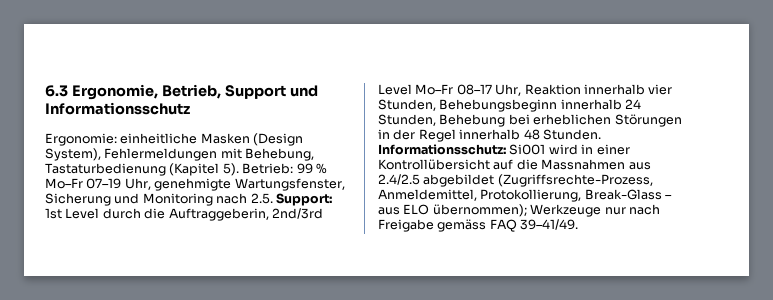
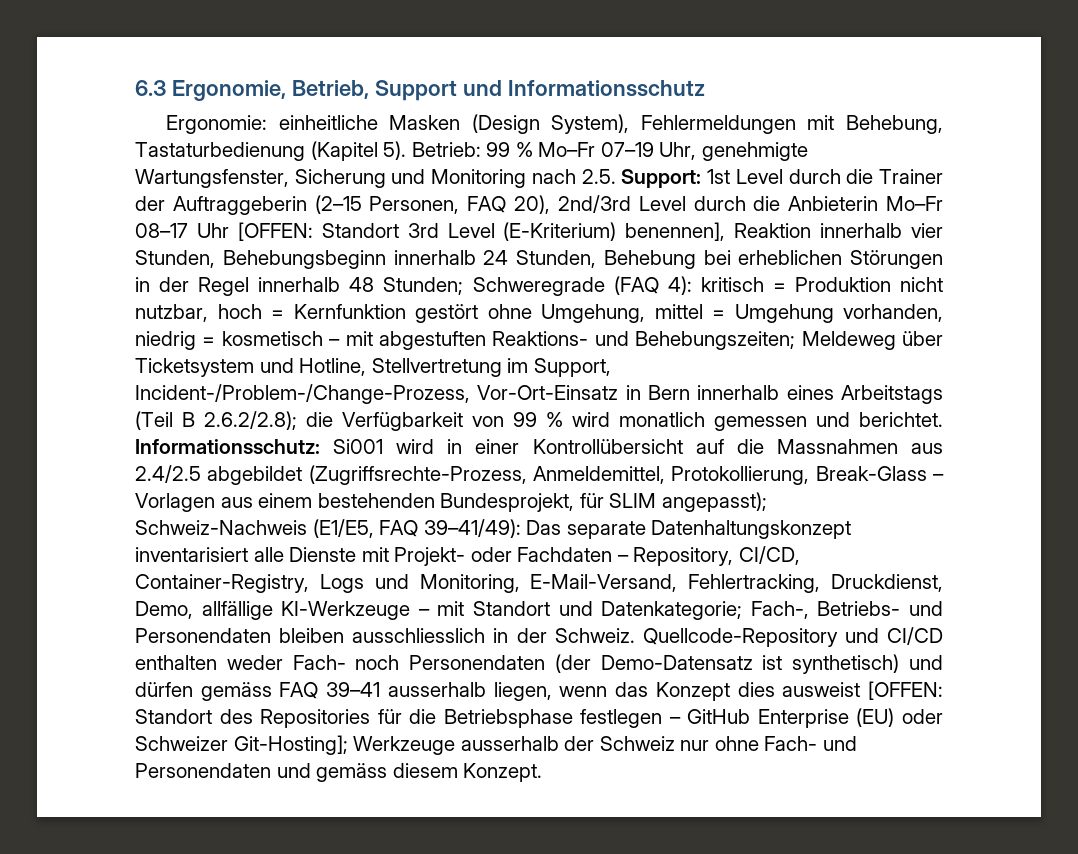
[168,208,323,221] [378,84,522,96] Auftraggeberin, 2nd/3rd Level Mo–Fr 08–17 Uhr, -> [879,169,944,184] [135,195,944,215] [135,222,726,241] Trainer der Auftraggeberin (2–15 Personen, FAQ 20), 2nd/3rd Level durch die Anbieterin Mo–Fr 08–17 Uhr [OFFEN: Standort 3rd Level (E-Kriterium) benennen],
[542,129,601,140] Stunden. -> [383,276,944,296] [135,304,943,323] [135,331,943,350] [135,358,611,377] [135,384,944,404] [135,411,943,431] Stunden; Schweregrade (FAQ 4): kritisch = Produktion nicht nutzbar, hoch = Kernfunktion gestört ohne Umgehung, mittel = Umgehung vorhanden, niedrig = kosmetisch – mit abgestuften Reaktions- und Behebungszeiten; Meldeweg über Ticketsystem und Hotline, Stellvertretung im Support, Incident-/Problem-/Change-Prozess, Vor-Ort-Einsatz in Bern innerhalb eines Arbeitstags (Teil B 2.6.2/2.8); die Verfügbarkeit von 99 % wird monatlich gemessen und berichtet.
[378,204,660,217] [378,219,579,232] aus ELO übernommen); Werkzeuge nur nach Freigabe gemäss FAQ 39–41/49. -> [135,492,767,512] [135,519,852,539] [135,546,800,566] [135,574,943,593] [135,601,944,620] [135,627,943,647] [135,654,944,674] [135,681,944,701] [135,708,943,728] [135,735,857,755] [135,763,543,782] Vorlagen aus einem bestehenden Bundesprojekt, für SLIM angepasst); Schweiz-Nachweis (E1/E5, FAQ 39–41/49): Das separate Datenhaltungskonzept inventarisiert alle Dienste mit Projekt- oder Fachdaten – Repository, CI/CD, Container-Registry, Logs und Monitoring, E-Mail-Versand, Fehlertracking, Druckdienst, Demo, allfällige KI-Werkzeuge – mit Standort und Datenkategorie; Fach-, Betriebs- und Personendaten bleiben ausschliesslich in der Schweiz. Quellcode-Repository und CI/CD enthalten weder Fach- noch Personendaten (der Demo-Datensatz ist synthetisch) und dürfen gemäss FAQ 39–41 ausserhalb liegen, wenn das Konzept dies ausweist [OFFEN: Standort des Repositories für die Betriebsphase festlegen – GitHub Enterprise (EU) oder Schweizer Git-Hosting]; Werkzeuge ausserhalb der Schweiz nur ohne Fach- und Personendaten und gemäss diesem Konzept.

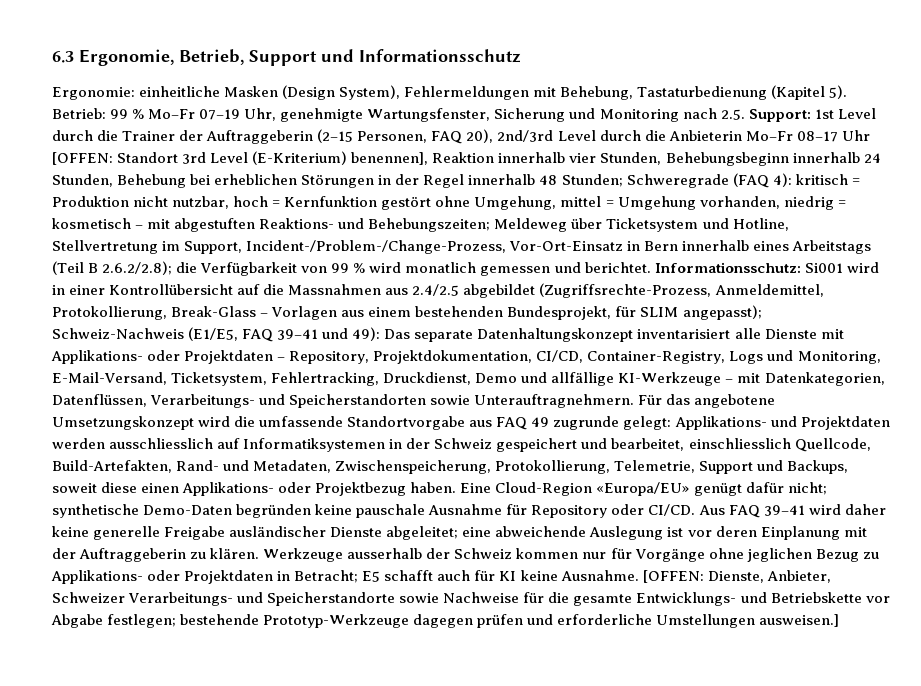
[423,519,521,538] 39–41/49): -> [277,327,381,341] 39–41 und 49):
[394,547,613,566] Projekt- oder Fachdaten -> [51,350,274,364] Applikations- oder Projektdaten
(734, 556) none -> [373,350,533,364] Projektdokumentation,
(678, 583) none -> [171,372,268,386] Ticketsystem,
[135,601,193,619] Demo, -> [475,372,548,383] Demo und
[473,601,944,620] [135,627,943,647] [135,654,944,674] [135,681,944,701] [135,708,943,728] [135,735,857,755] [135,763,543,782] Standort und Datenkategorie; Fach-, Betriebs- und Personendaten bleiben ausschliesslich in der Schweiz. Quellcode-Repository und CI/CD enthalten weder Fach- noch Personendaten (der Demo-Datensatz ist synthetisch) und dürfen gemäss FAQ 39–41 ausserhalb liegen, wenn das Konzept dies ausweist [OFFEN: Standort des Repositories für die Betriebsphase festlegen – GitHub Enterprise (EU) oder Schweizer Git-Hosting]; Werkzeuge ausserhalb der Schweiz nur ohne Fach- und Personendaten und gemäss diesem Konzept. -> [764,372,885,386] [52,394,776,408] [52,416,890,430] [52,438,871,452] [52,460,849,474] [52,482,827,496] [52,504,886,518] [52,526,867,540] [52,548,879,562] [51,570,831,584] [52,592,890,606] [51,614,840,628] Datenkategorien, Datenflüssen, Verarbeitungs- und Speicherstandorten sowie Unterauftragnehmern. Für das angebotene Umsetzungskonzept wird die umfassende Standortvorgabe aus FAQ 49 zugrunde gelegt: Applikations- und Projektdaten werden ausschliesslich auf Informatiksystemen in der Schweiz gespeichert und bearbeitet, einschliesslich Quellcode, Build-Artefakten, Rand- und Metadaten, Zwischenspeicherung, Protokollierung, Telemetrie, Support und Backups, soweit diese einen Applikations- oder Projektbezug haben. Eine Cloud-Region «Europa/EU» genügt dafür nicht; synthetische Demo-Daten begründen keine pauschale Ausnahme für Repository oder CI/CD. Aus FAQ 39–41 wird daher keine generelle Freigabe ausländischer Dienste abgeleitet; eine abweichende Auslegung ist vor deren Einplanung mit der Auftraggeberin zu klären. Werkzeuge ausserhalb der Schweiz kommen nur für Vorgänge ohne jeglichen Bezug zu Applikations- oder Projektdaten in Betracht; E5 schafft auch für KI keine Ausnahme. [OFFEN: Dienste, Anbieter, Schweizer Verarbeitungs- und Speicherstandorte sowie Nachweise für die gesamte Entwicklungs- und Betriebskette vor Abgabe festlegen; bestehende Prototyp-Werkzeuge dagegen prüfen und erforderliche Umstellungen ausweisen.]

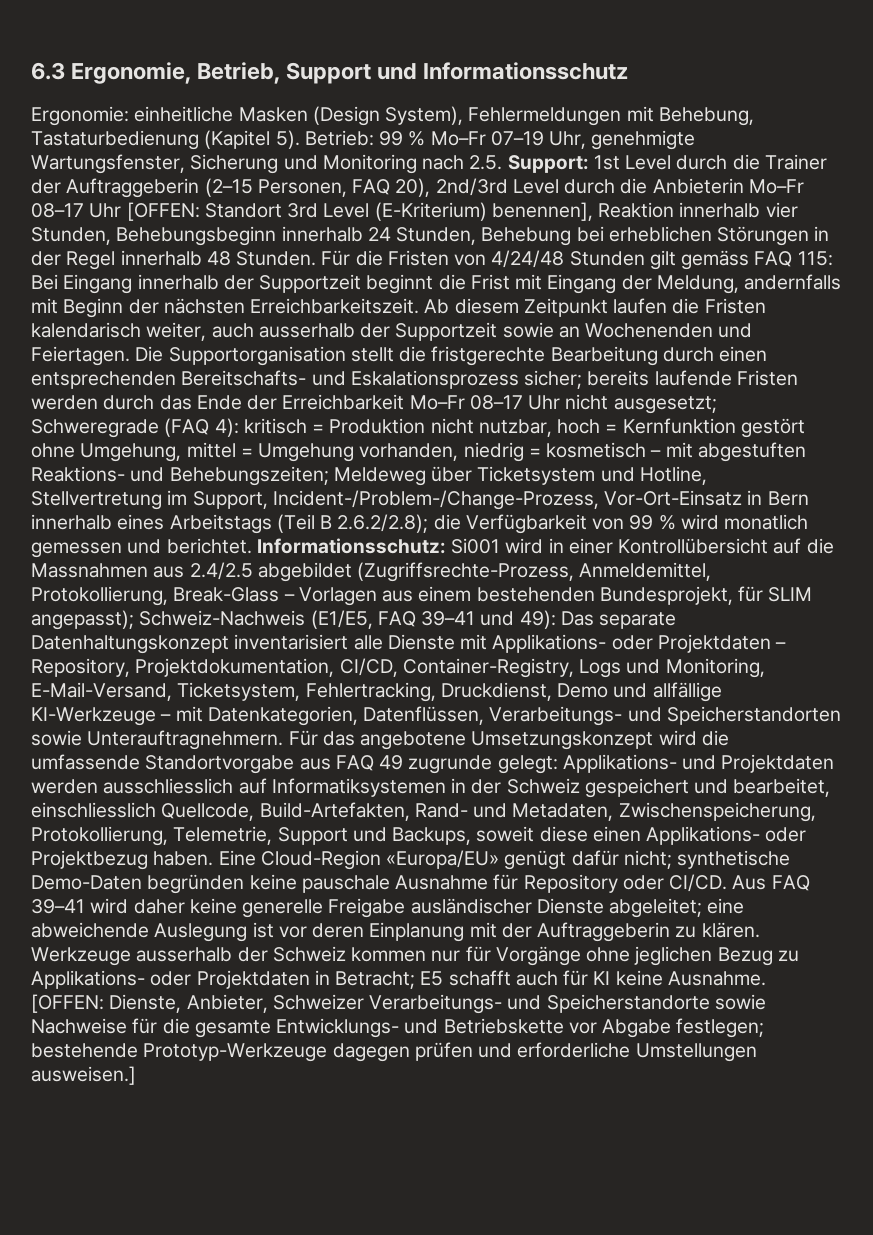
[561,174,623,187] Stunden; -> [236,250,833,270] [31,274,842,294] [31,298,766,318] [31,322,753,341] [31,346,768,366] [31,370,798,389] [31,394,717,414] Stunden. Für die Fristen von 4/24/48 Stunden gilt gemäss FAQ 115: Bei Eingang innerhalb der Supportzeit beginnt die Frist mit Eingang der Meldung, andernfalls mit Beginn der nächsten Erreichbarkeitszeit. Ab diesem Zeitpunkt laufen die Fristen kalendarisch weiter, auch ausserhalb der Supportzeit sowie an Wochenenden und Feiertagen. Die Supportorganisation stellt die fristgerechte Bearbeitung durch einen entsprechenden Bereitschafts- und Eskalationsprozess sicher; bereits laufende Fristen werden durch das Ende der Erreichbarkeit Mo–Fr 08–17 Uhr nicht ausgesetzt;

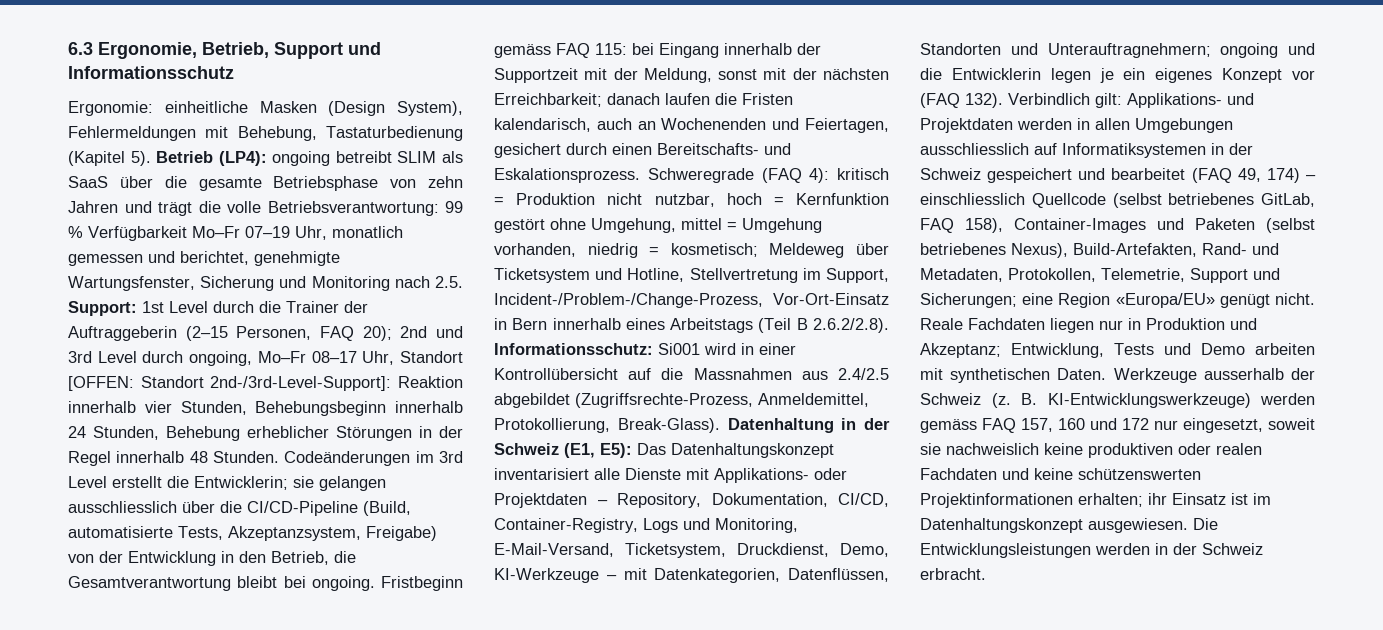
[304,130,426,146] Betrieb: 99 % -> [156,151,463,166] [68,176,463,191] [68,201,463,216] [68,226,187,241] Betrieb (LP4): ongoing betreibt SLIM als SaaS über die gesamte Betriebsphase von zehn Jahren und trägt die volle Betriebsverantwortung: 99 % Verfügbarkeit
(587, 140) none -> [332,226,403,238] [68,251,249,266] monatlich gemessen und berichtet,
[395,178,804,197] [31,202,593,221] 20), 2nd/3rd Level durch die Anbieterin Mo–Fr 08–17 Uhr [OFFEN: Standort 3rd Level (E-Kriterium) benennen], -> [362,326,464,341] [68,351,463,366] [68,376,392,391] 20); 2nd und 3rd Level durch ongoing, Mo–Fr 08–17 Uhr, Standort [OFFEN: Standort 2nd-/3rd-Level-Support]:
[576,226,712,242] bei erheblichen -> [247,426,329,438] erheblicher
[321,250,676,270] Für die Fristen von 4/24/48 Stunden gilt -> [284,451,463,466] [68,476,386,491] [68,501,411,516] [68,526,437,541] [68,551,356,566] [68,576,463,591] Codeänderungen im 3rd Level erstellt die Entwicklerin; sie gelangen ausschliesslich über die CI/CD-Pipeline (Build, automatisierte Tests, Akzeptanzsystem, Freigabe) von der Entwicklung in den Betrieb, die Gesamtverantwortung bleibt bei ongoing. Fristbeginn
[31,274,58,290] Bei -> [632,43,654,55] bei
[366,274,842,294] [31,298,766,318] [31,322,753,341] [31,346,658,366] beginnt die Frist mit Eingang der Meldung, andernfalls mit Beginn der nächsten Erreichbarkeitszeit. Ab diesem Zeitpunkt laufen die Fristen kalendarisch weiter, auch ausserhalb der Supportzeit sowie an Wochenenden und Feiertagen. Die Supportorganisation stellt die fristgerechte Bearbeitung -> [584,68,889,83] [494,93,793,107] [494,118,889,133] [494,143,561,158] mit der Meldung, sonst mit der nächsten Erreichbarkeit; danach laufen die Fristen kalendarisch, auch an Wochenenden und Feiertagen, gesichert
[31,371,176,389] entsprechenden -> (652, 149) none
[350,370,798,389] [31,394,717,414] Eskalationsprozess sicher; bereits laufende Fristen werden durch das Ende der Erreichbarkeit Mo–Fr 08–17 Uhr nicht ausgesetzt; -> [494,168,640,183] Eskalationsprozess.
[546,442,806,462] [31,466,329,486] kosmetisch – mit abgestuften Reaktions- und Behebungszeiten; -> [670,243,758,257] kosmetisch;
[337,514,809,534] [31,538,252,558] 2.6.2/2.8); die Verfügbarkeit von 99 % wird monatlich gemessen und berichtet. -> [813,318,889,333] 2.6.2/2.8).
[173,586,813,606] [31,610,677,630] Break-Glass – Vorlagen aus einem bestehenden Bundesprojekt, für SLIM angepasst); Schweiz-Nachweis (E1/E5, FAQ 39–41 und 49): Das separate -> [617,418,890,433] [494,443,666,458] Break-Glass). Datenhaltung in der Schweiz (E1, E5): Das
[135,658,335,677] Projektdokumentation, -> [711,493,828,507] Dokumentation,
[305,682,722,702] Fehlertracking, Druckdienst, Demo und allfällige -> [737,543,889,557] Druckdienst, Demo,
[489,706,841,726] [31,730,729,750] [31,754,558,774] Verarbeitungs- und Speicherstandorten sowie Unterauftragnehmern. Für das angebotene Umsetzungskonzept wird die umfassende Standortvorgabe aus FAQ 49 zugrunde gelegt: -> [920,43,1315,58] [920,68,1315,83] [920,93,1122,108] Standorten und Unterauftragnehmern; ongoing und die Entwicklerin legen je ein eigenes Konzept vor (FAQ 132). Verbindlich gilt:
(98, 786) none -> [1077,118,1233,133] in allen Umgebungen
[733,778,831,797] [31,802,255,821] bearbeitet, einschliesslich Quellcode, -> [1111,168,1316,183] [920,193,1315,208] [920,218,1315,233] [920,243,1068,258] bearbeitet (FAQ 49, 174) – einschliesslich Quellcode (selbst betriebenes GitLab, FAQ 158), Container-Images und Paketen (selbst betriebenes Nexus),
[618,802,816,822] [31,826,168,846] Zwischenspeicherung, Protokollierung, -> [1008,268,1096,282] Protokollen,
[392,826,807,845] [31,850,791,870] [31,874,810,894] [31,898,745,918] [31,922,760,942] [31,946,799,966] [31,970,766,989] [31,994,766,1014] [31,1018,765,1038] [31,1042,757,1062] [31,1066,136,1085] Backups, soweit diese einen Applikations- oder Projektbezug haben. Eine Cloud-Region «Europa/EU» genügt dafür nicht; synthetische Demo-Daten begründen keine pauschale Ausnahme für Repository oder CI/CD. Aus FAQ 39–41 wird daher keine generelle Freigabe ausländischer Dienste abgeleitet; eine abweichende Auslegung ist vor deren Einplanung mit der Auftraggeberin zu klären. Werkzeuge ausserhalb der Schweiz kommen nur für Vorgänge ohne jeglichen Bezug zu Applikations- oder Projektdaten in Betracht; E5 schafft auch für KI keine Ausnahme. [OFFEN: Dienste, Anbieter, Schweizer Verarbeitungs- und Speicherstandorte sowie Nachweise für die gesamte Entwicklungs- und Betriebskette vor Abgabe festlegen; bestehende Prototyp-Werkzeuge dagegen prüfen und erforderliche Umstellungen ausweisen.] -> [920,293,1315,308] [920,318,1257,333] [920,343,1315,358] [920,368,1315,383] [920,393,1315,408] [920,418,1315,433] [920,443,1262,458] [920,468,1201,480] [920,493,1271,508] [920,518,1218,533] [920,543,1263,558] [920,568,986,580] Sicherungen; eine Region «Europa/EU» genügt nicht. Reale Fachdaten liegen nur in Produktion und Akzeptanz; Entwicklung, Tests und Demo arbeiten mit synthetischen Daten. Werkzeuge ausserhalb der Schweiz (z. B. KI-Entwicklungswerkzeuge) werden gemäss FAQ 157, 160 und 172 nur eingesetzt, soweit sie nachweislich keine produktiven oder realen Fachdaten und keine schützenswerten Projektinformationen erhalten; ihr Einsatz ist im Datenhaltungskonzept ausgewiesen. Die Entwicklungsleistungen werden in der Schweiz erbracht.

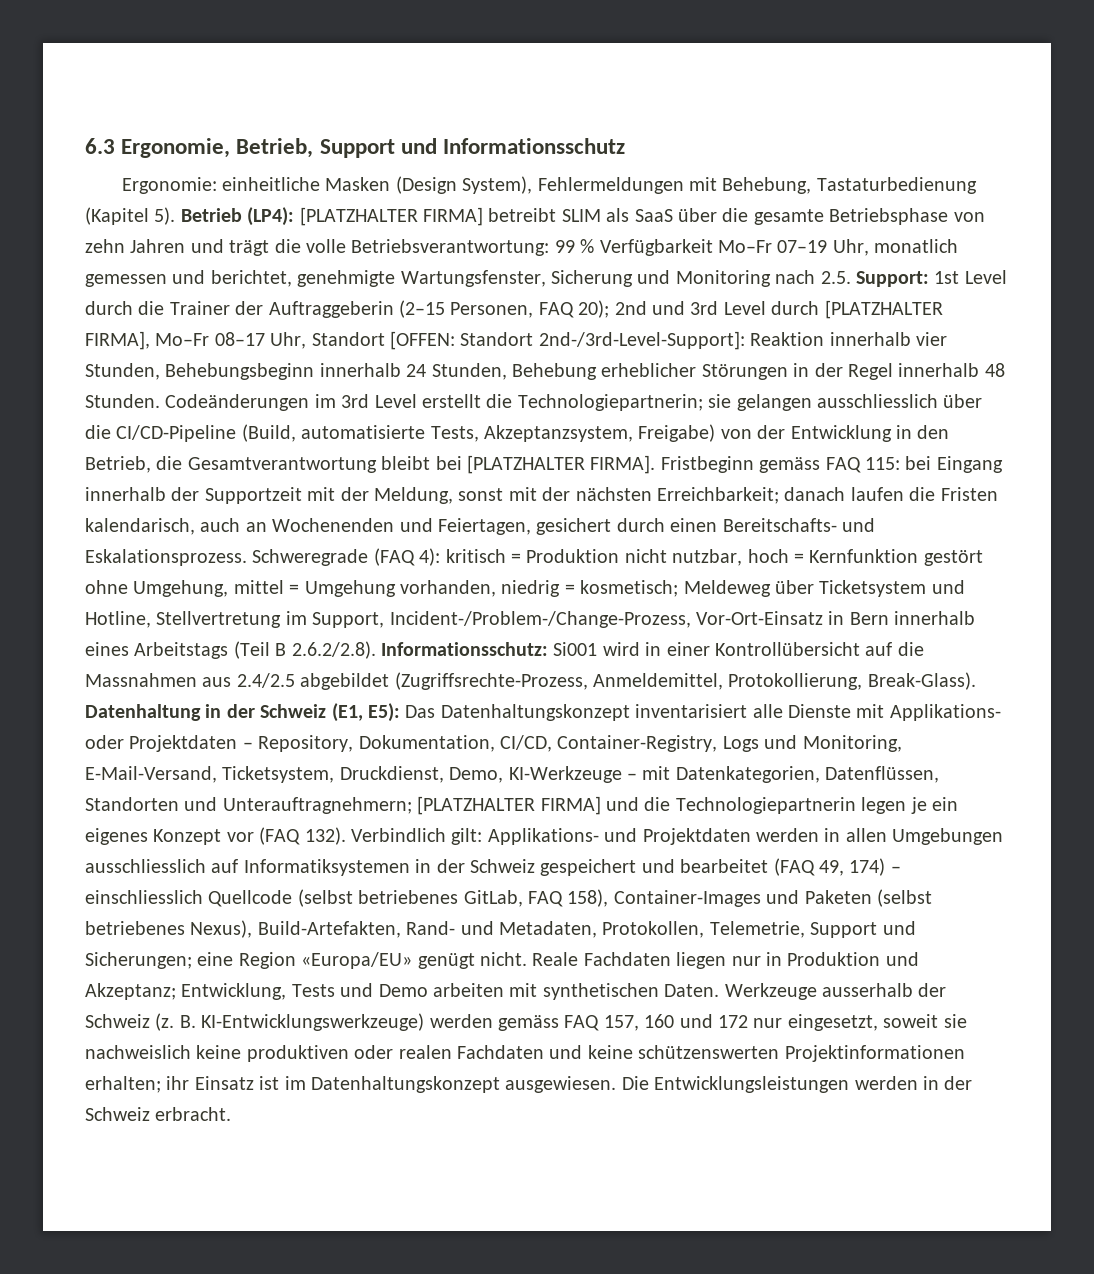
[272,151,331,166] ongoing -> [299,207,483,226] [PLATZHALTER FIRMA]
[189,351,253,366] ongoing, -> [824,300,943,319] [85,331,150,350] [PLATZHALTER FIRMA],
[194,476,288,490] Entwicklerin; -> [517,394,703,411] Technologiepartnerin;
[311,576,375,591] ongoing. -> [466,455,656,474] [PLATZHALTER FIRMA].
[1220,43,1279,58] ongoing -> [417,796,601,815] [PLATZHALTER FIRMA]
[951,68,1041,80] Entwicklerin -> [675,797,856,814] Technologiepartnerin

